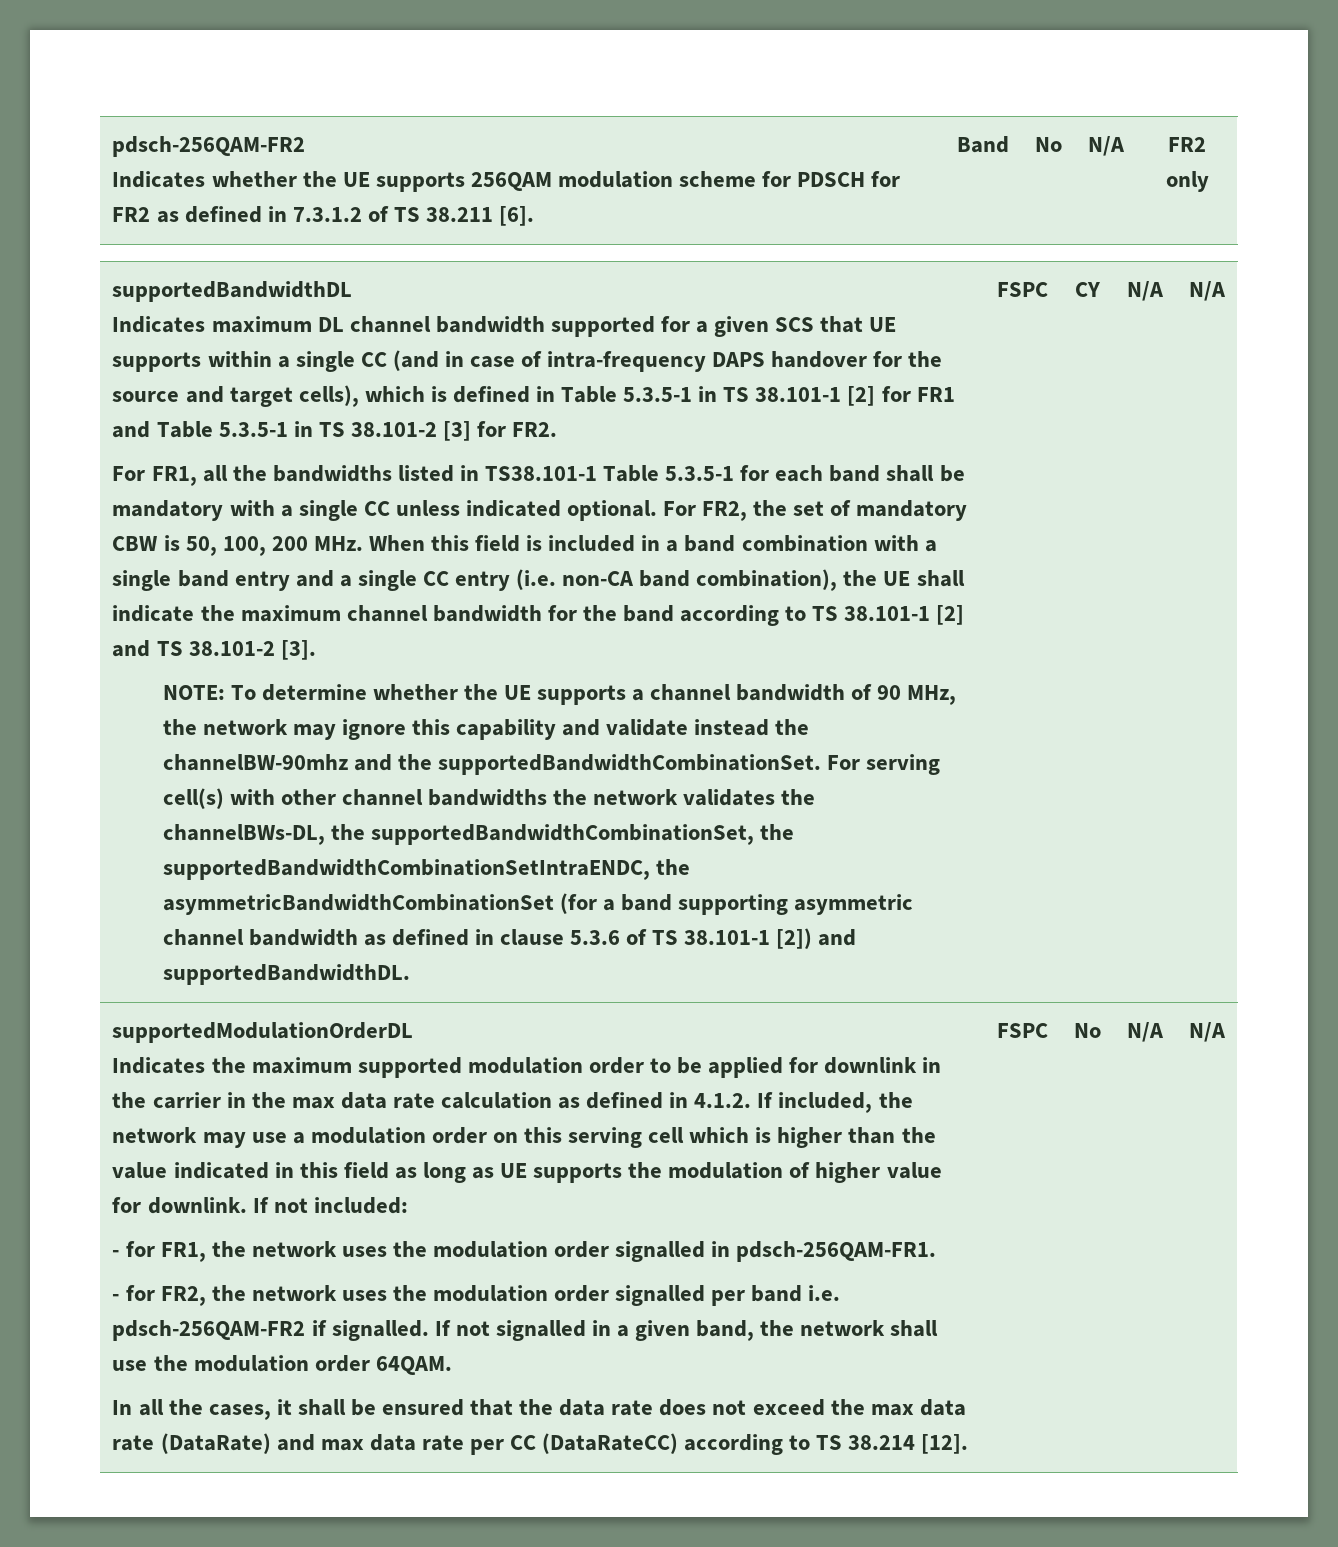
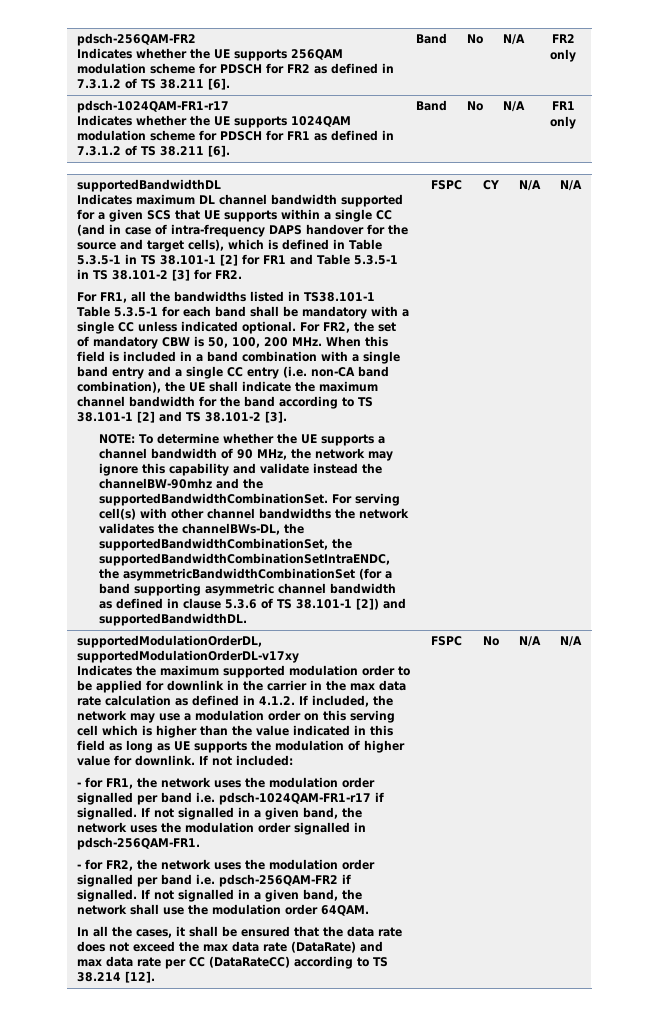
(1209, 181) none -> [76,100,229,113] [76,115,351,128] [76,130,394,141] [76,145,230,157] [415,100,447,111] [466,101,483,111] [503,101,525,112] [551,101,575,110] [550,116,576,129] // pdsch-1024QAM-FR1-r17 // Indicates whether the UE supports 1024QAM modulation scheme for PDSCH for FR1 as defined in 7.3.1.2 of TS 38.211 [6]. | Band | No | N/A | FR1 only
[112,1022,414,1043] supportedModulationOrderDL -> [76,635,262,648] [76,650,299,663] supportedModulationOrderDL, supportedModulationOrderDL-v17xy
(706, 1251) none -> [136,792,384,805] [76,807,362,820] [76,822,350,835] per band i.e. pdsch-1024QAM-FR1-r17 if signalled. If not signalled in a given band, the network uses the modulation order signalled

